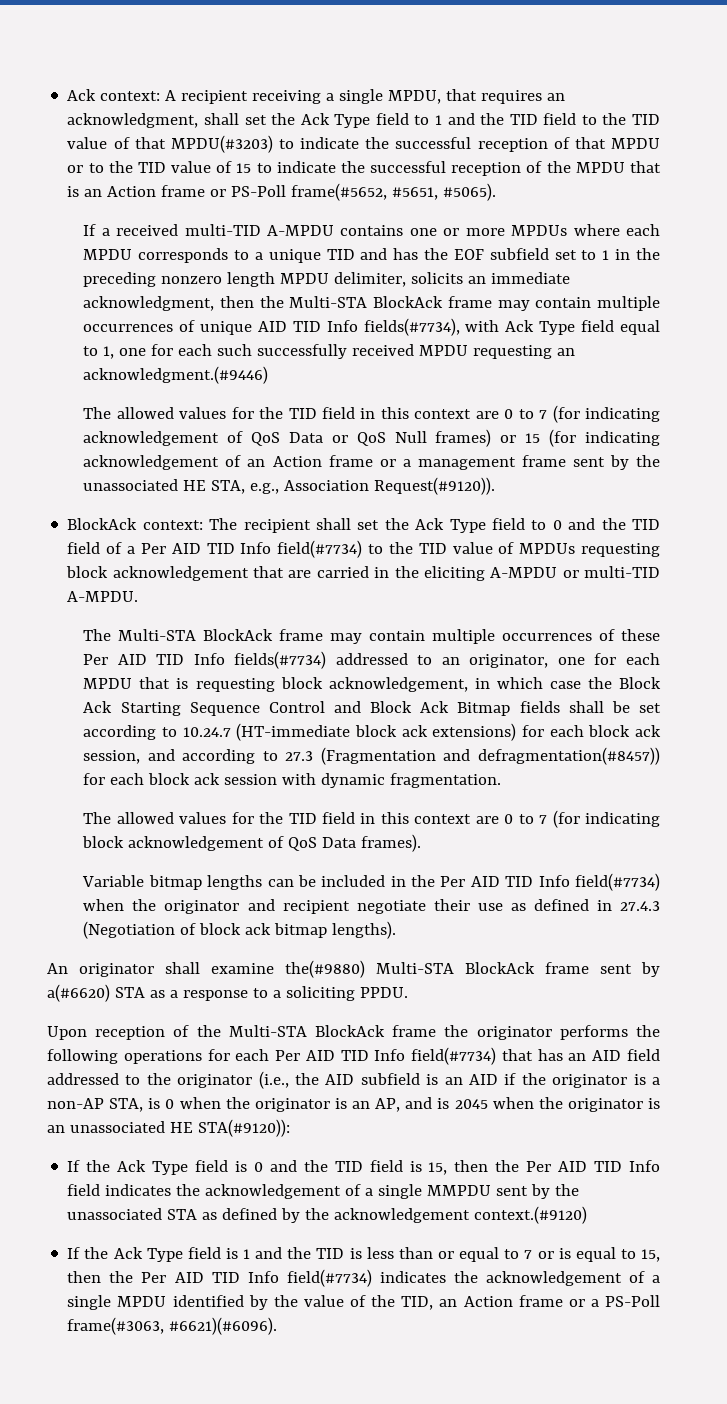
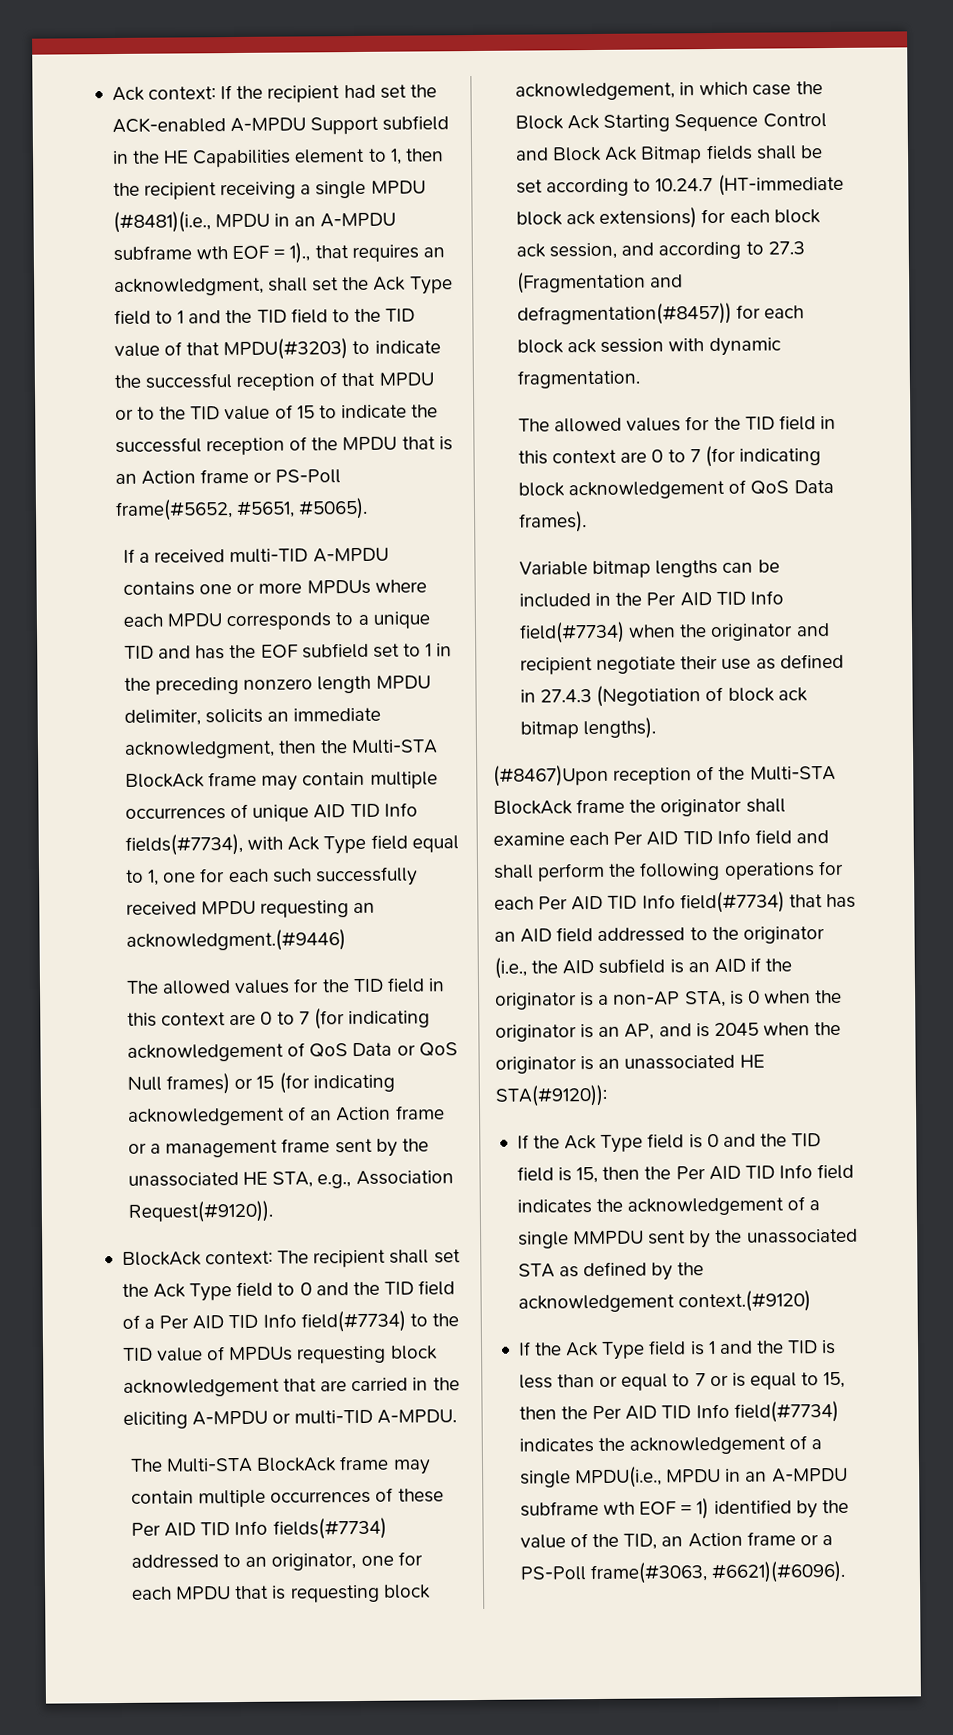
[165,89,442,104] A recipient receiving a single MPDU, -> [220,84,437,103] [111,115,450,135] [111,148,444,168] [112,180,426,200] [112,211,397,234] [112,242,311,264] If the recipient had set the ACK-enabled A-MPDU Support subfield in the HE Capabilities element to 1, then the recipient receiving a single MPDU (#8481)(i.e., MPDU in an A-MPDU subframe wth EOF = 1).,
[47,960,660,978] [47,984,408,1002] [47,1026,87,1040] An originator shall examine the(#9880) Multi-STA BlockAck frame sent by a(#6620) STA as a response to a soliciting PPDU. // Upon -> [493,764,609,787] (#8467)Upon
[559,1025,628,1040] performs -> [745,798,786,813] [493,829,829,846] [493,862,606,882] shall examine each Per AID TID Info field and shall perform
[117,1296,167,1307] MPDU -> [575,1466,848,1489] [519,1498,710,1520] MPDU(i.e., MPDU in an A-MPDU subframe wth EOF = 1)

